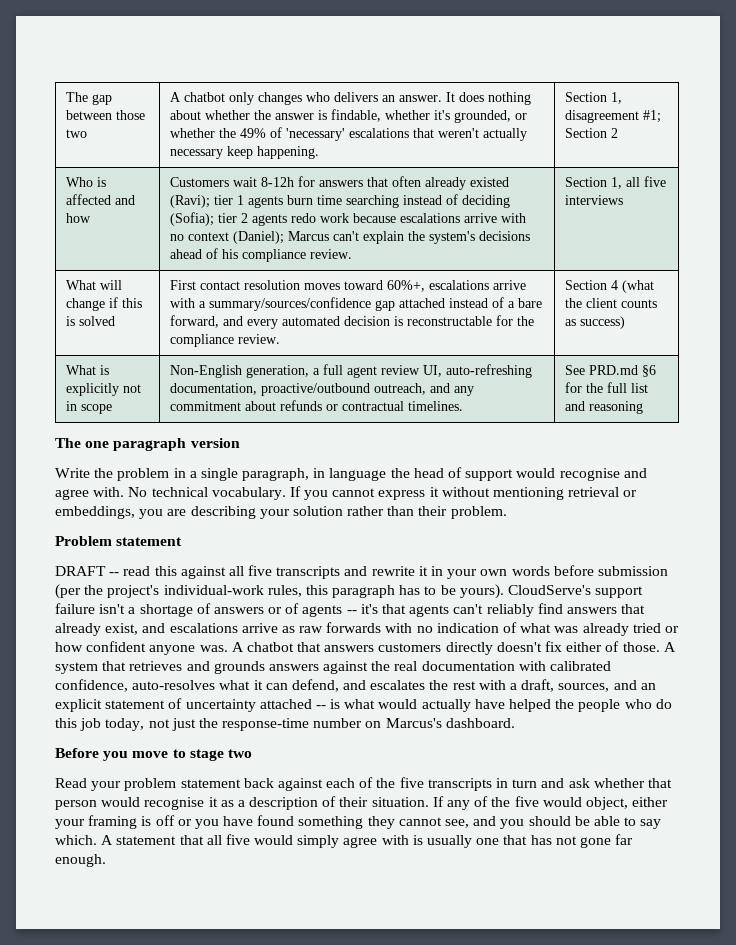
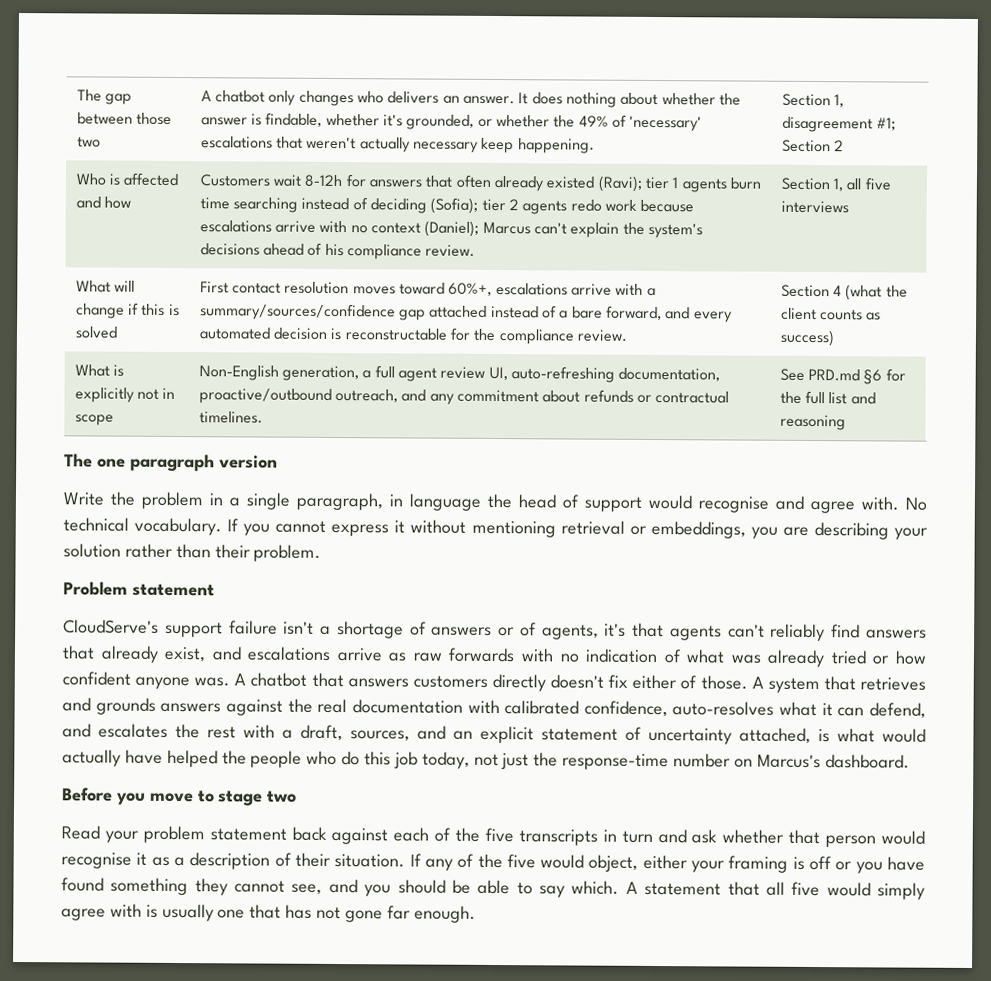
[55,565,668,579] [55,584,504,599] DRAFT -- read this against all five transcripts and rewrite it in your own words before submission (per the project's individual-work rules, this paragraph has to be yours). -> (215, 590) none
[302,605,357,617] agents -- -> [541,624,599,640] agents,
[259,699,326,709] attached -- -> [739,727,811,744] attached,

